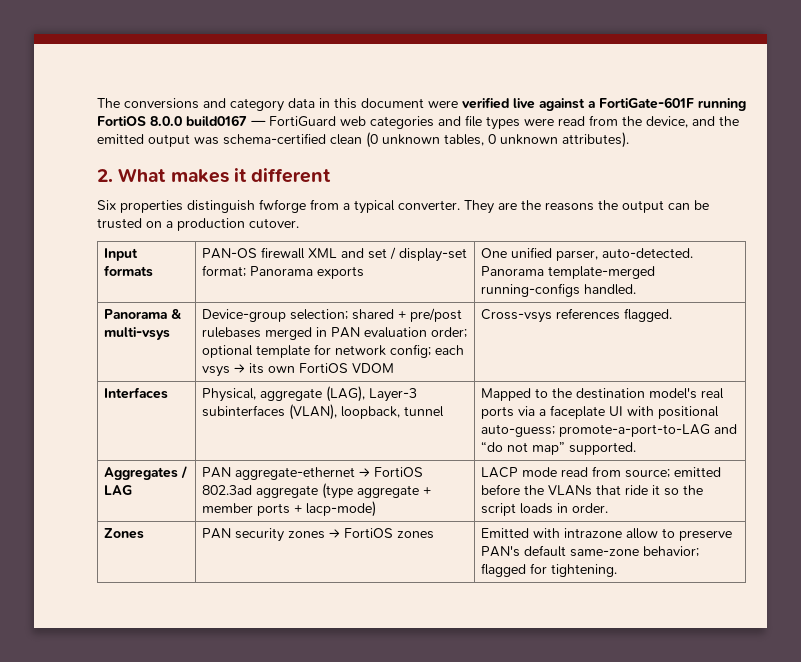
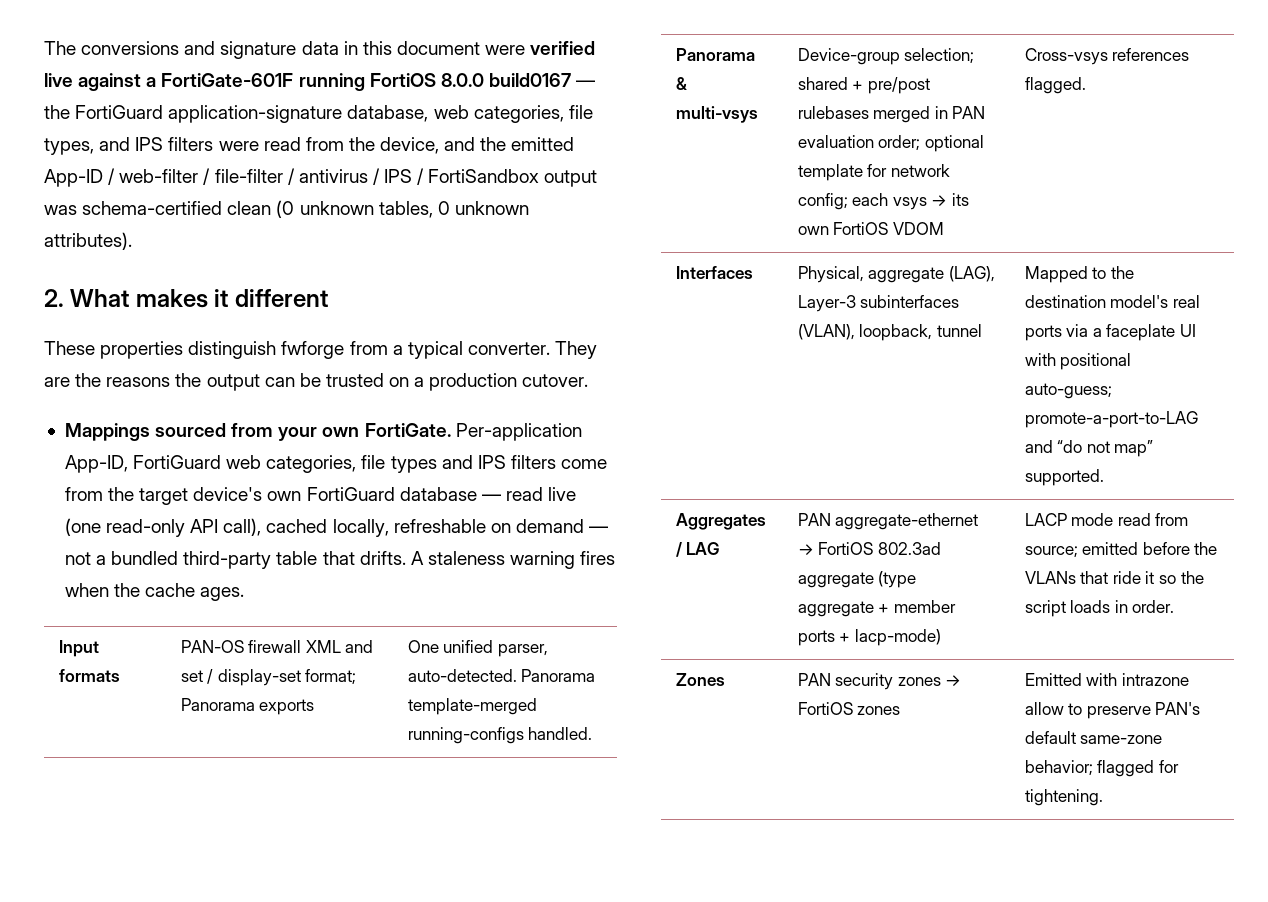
[230,98,284,112] category -> [220,41,297,59] signature
[269,115,520,130] FortiGuard web categories and file types -> [44,105,593,123] [44,137,214,155] the FortiGuard application-signature database, web categories, file types, and IPS filters
(144, 139) none -> [44,168,540,187] App-ID / web-filter / file-filter / antivirus / IPS / FortiSandbox
[97,200,116,210] Six -> [44,341,95,355] These
(299, 223) none -> [64,423,582,441] [64,455,608,473] [64,487,577,505] [64,518,609,537] [64,551,616,569] [64,583,245,601] // Mappings sourced from your own FortiGate. Per-application App-ID, FortiGuard web categories, file types and IPS filters come from the target device's own FortiGuard database — read live (one read-only API call), cached locally, refreshable on demand — not a bundled third-party table that drifts. A staleness warning fires when the cache ages.

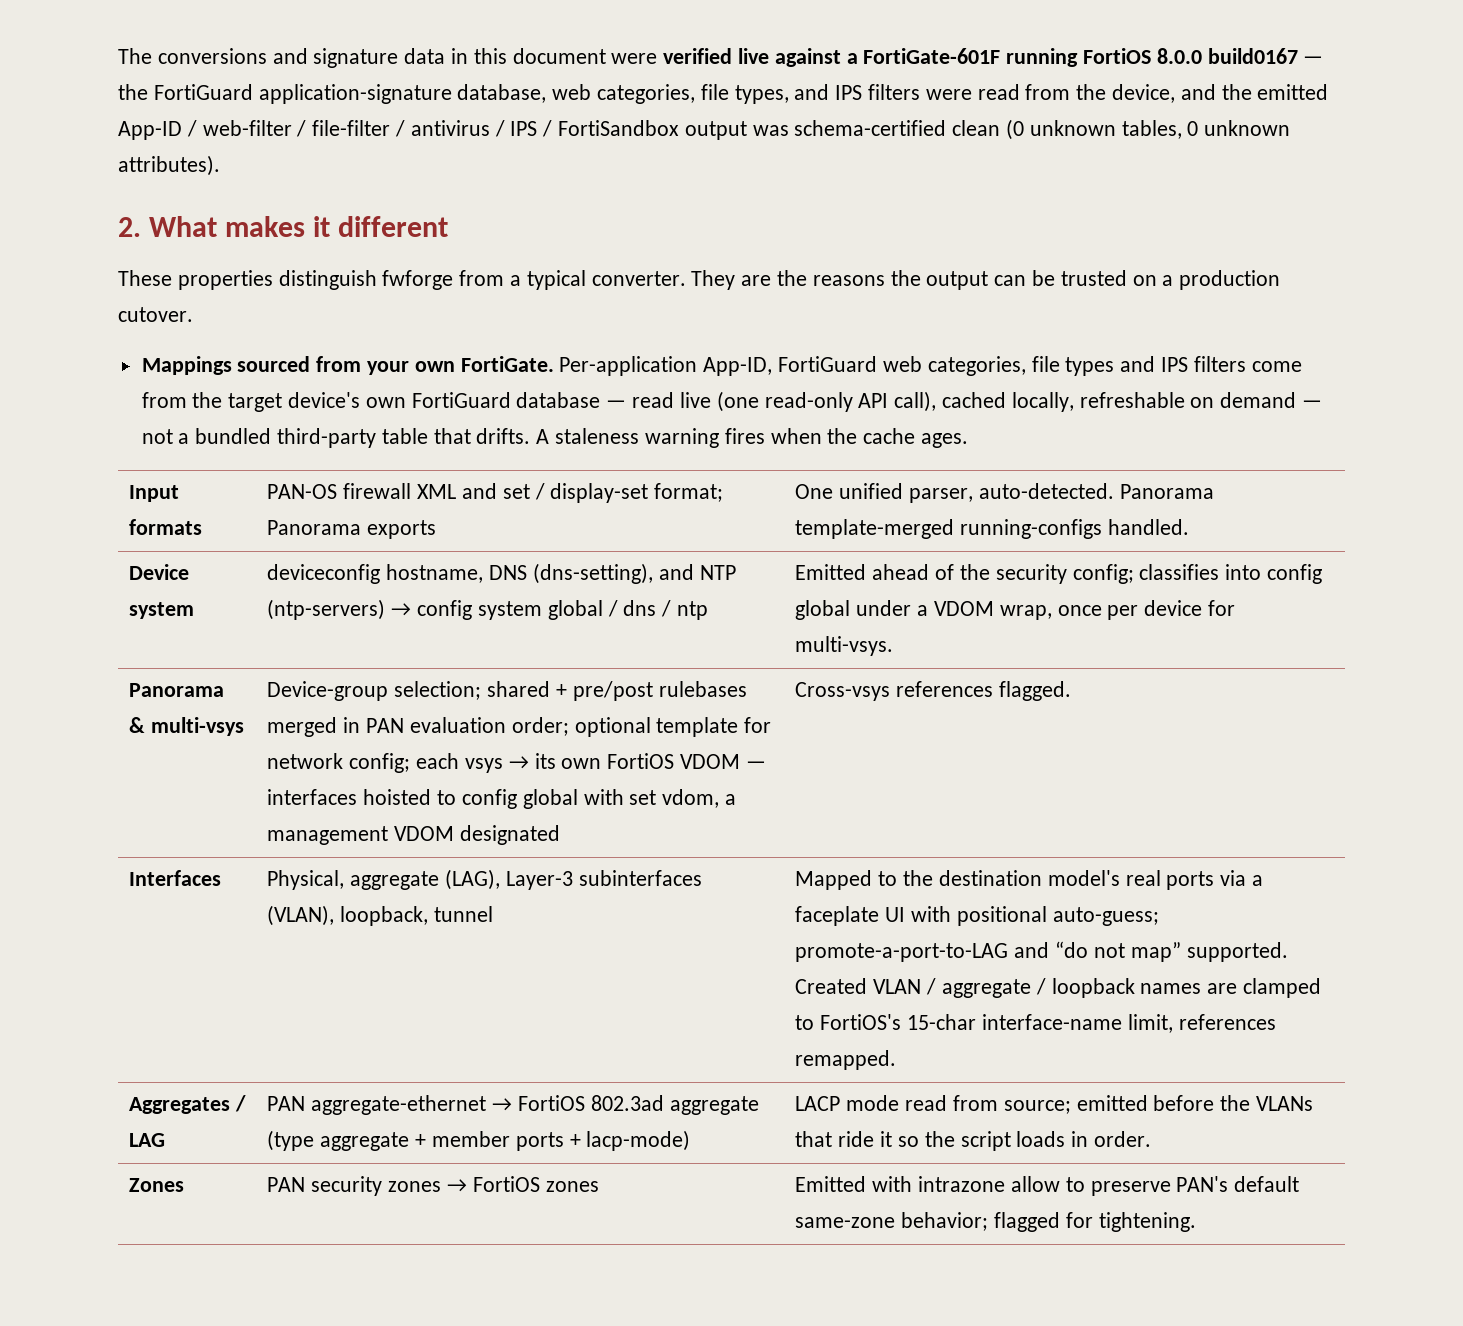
(593, 733) none -> [129,564,190,580] [129,602,195,619] [267,563,736,584] [267,599,708,620] [795,564,1322,584] [795,600,1235,620] [795,636,894,656] // Device system | deviceconfig hostname, DNS (dns-setting), and NTP (ntp-servers) → config system global / dns / ntp | Emitted ahead of the security config; classifies into config global under a VDOM wrap, once per device for multi-vsys.
(944, 228) none -> [745,761,766,769] [267,789,736,809] [267,825,561,845] — interfaces hoisted to config global with set vdom, a management VDOM designated
(1104, 477) none -> [795,978,1321,998] [795,1014,1276,1033] [795,1050,897,1070] Created VLAN / aggregate / loopback names are clamped to FortiOS's 15-char interface-name limit, references remapped.

